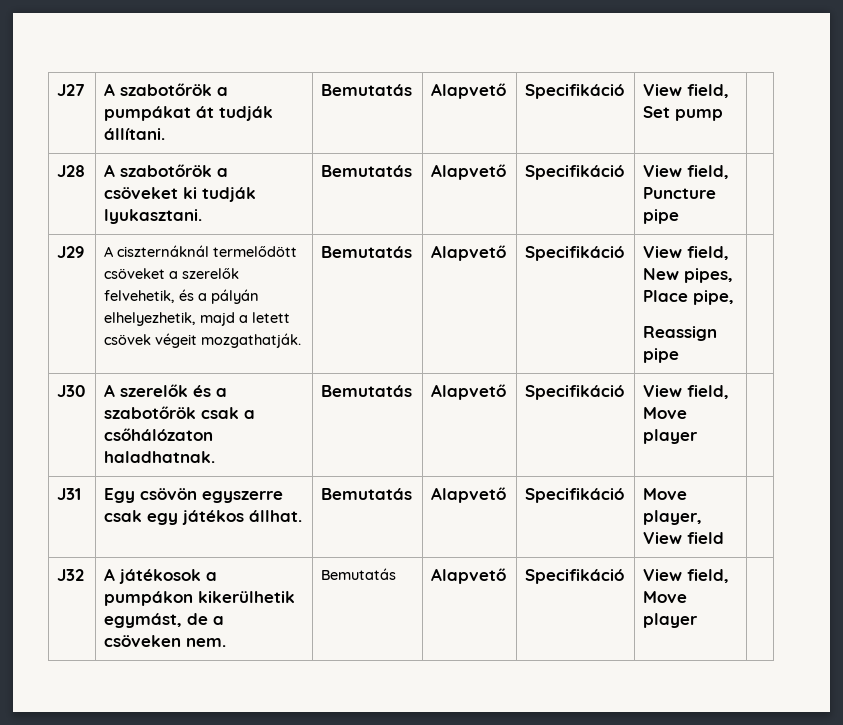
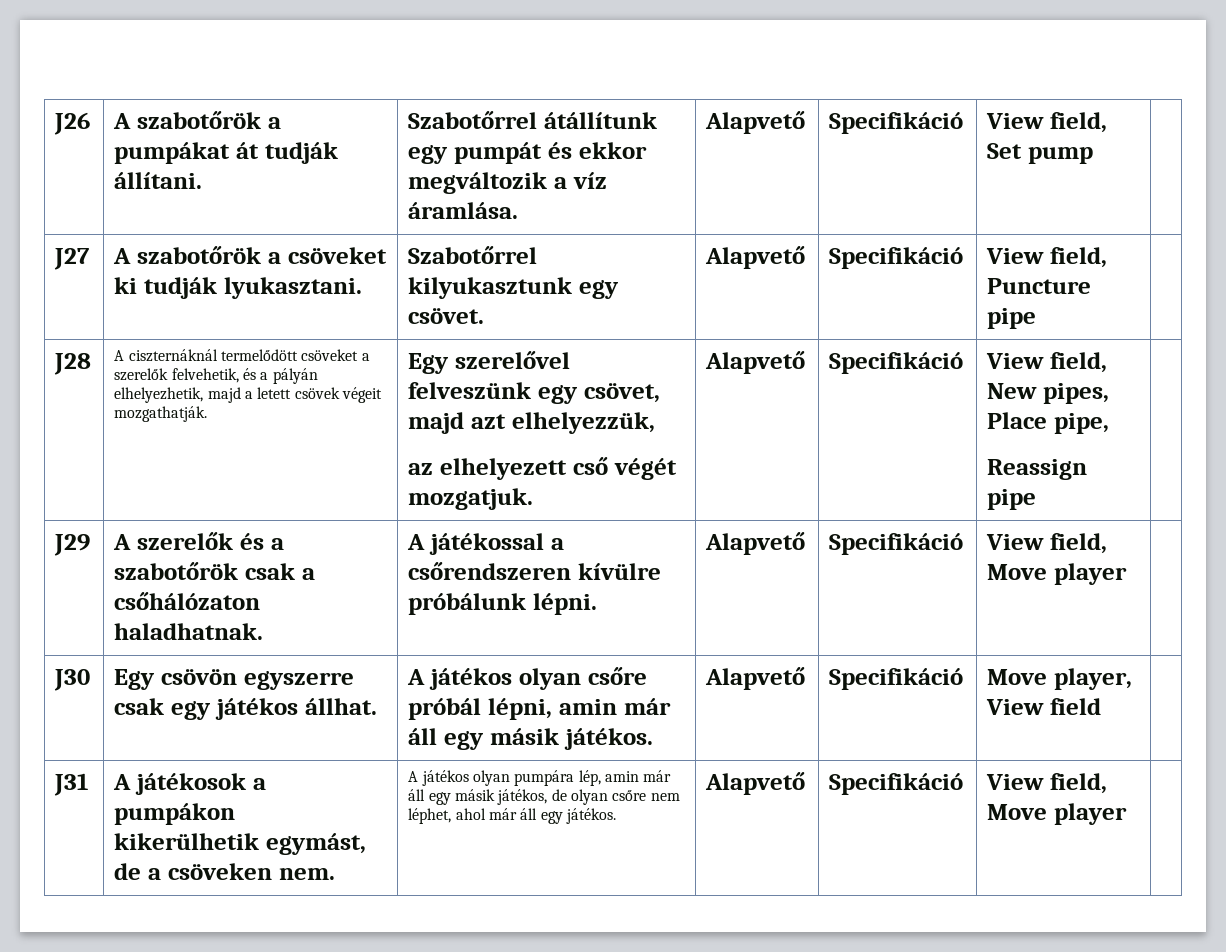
[57,84,86,96] J27 -> [54,112,91,135] J26
[321,84,413,96] Bemutatás -> [408,111,658,129] [408,142,647,164] [408,172,607,194] [408,202,519,219] Szabotőrrel átállítunk egy pumpát és ekkor megváltozik a víz áramlása.
[57,165,86,177] J28 -> [54,248,91,270] J27
[321,165,413,177] Bemutatás -> [408,246,538,264] [408,277,620,299] [408,308,485,324] Szabotőrrel kilyukasztunk egy csövet.
[57,246,85,258] J29 -> [54,353,92,375] J28
[321,246,413,258] Bemutatás -> [408,351,571,374] [408,382,660,404] [408,412,655,434] [408,457,677,480] [408,488,534,510] Egy szerelővel felveszünk egy csövet, majd azt elhelyezzük, // az elhelyezett cső végét mozgatjuk.
[57,385,86,397] J30 -> [54,534,91,556] J29
[321,385,413,397] Bemutatás -> [407,533,564,555] [408,562,662,580] [408,593,598,615] A játékossal a csőrendszeren kívülre próbálunk lépni.
[57,488,82,500] J31 -> [54,669,91,691] J30
[321,488,413,500] Bemutatás -> [407,667,647,690] [408,698,671,720] [408,728,653,750] A játékos olyan csőre próbál lépni, amin már áll egy másik játékos.
[57,569,85,581] J32 -> [54,773,89,796] J31
[321,568,397,580] Bemutatás -> [408,770,672,786] [408,789,680,805] [408,808,617,824] A játékos olyan pumpára lép, amin már áll egy másik játékos, de olyan csőre nem léphet, ahol már áll egy játékos.

